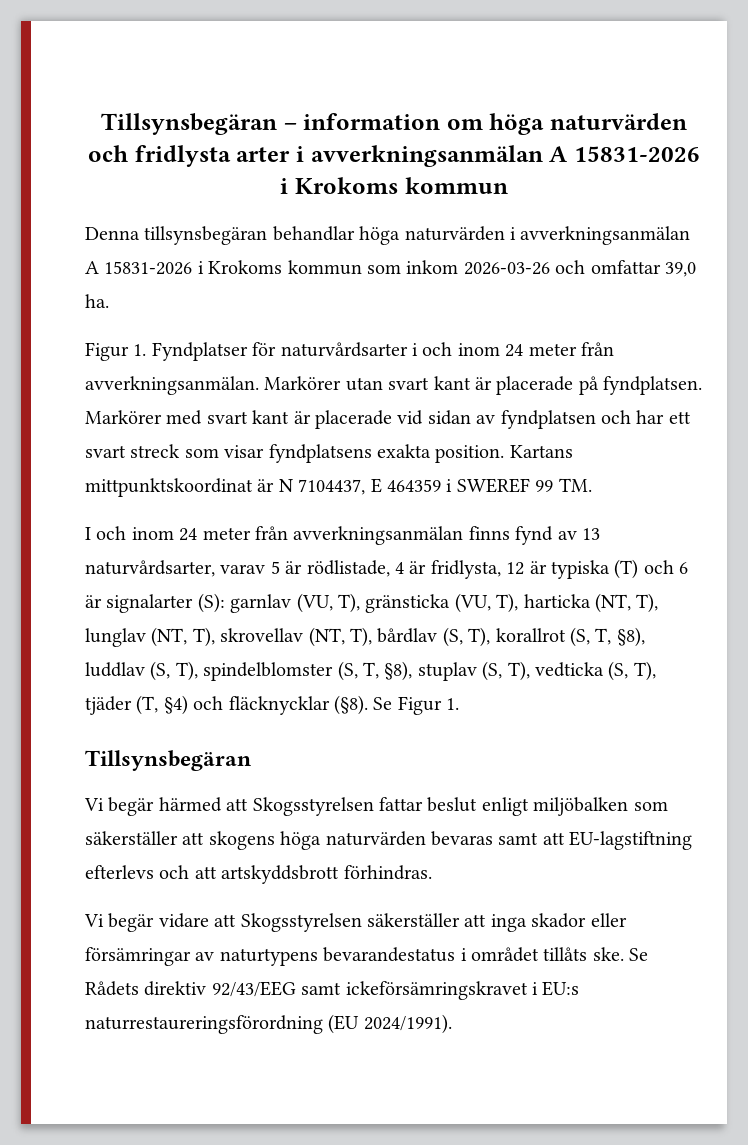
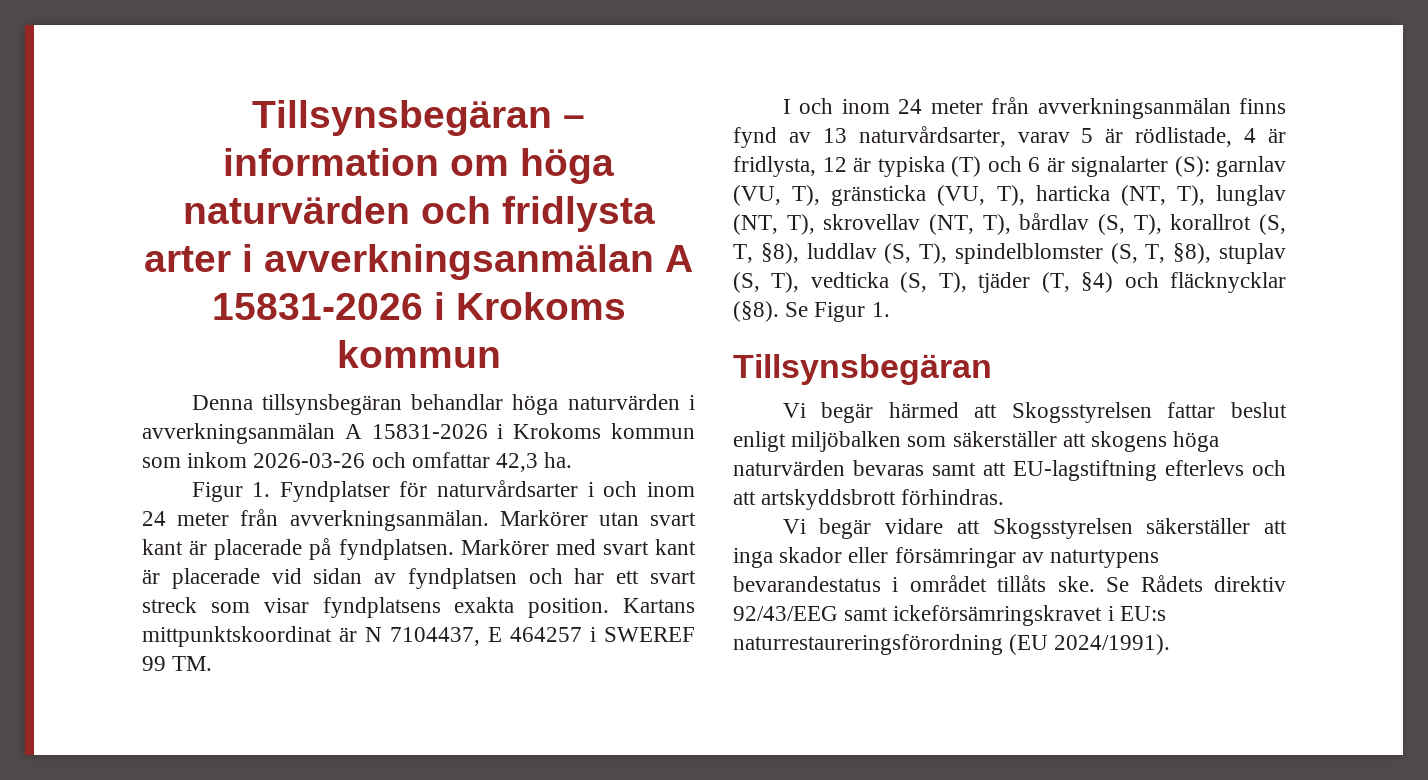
[664,262,696,277] 39,0 -> [496,453,539,472] 42,3
[387,479,441,492] 464359 -> [510,627,582,642] 464257

